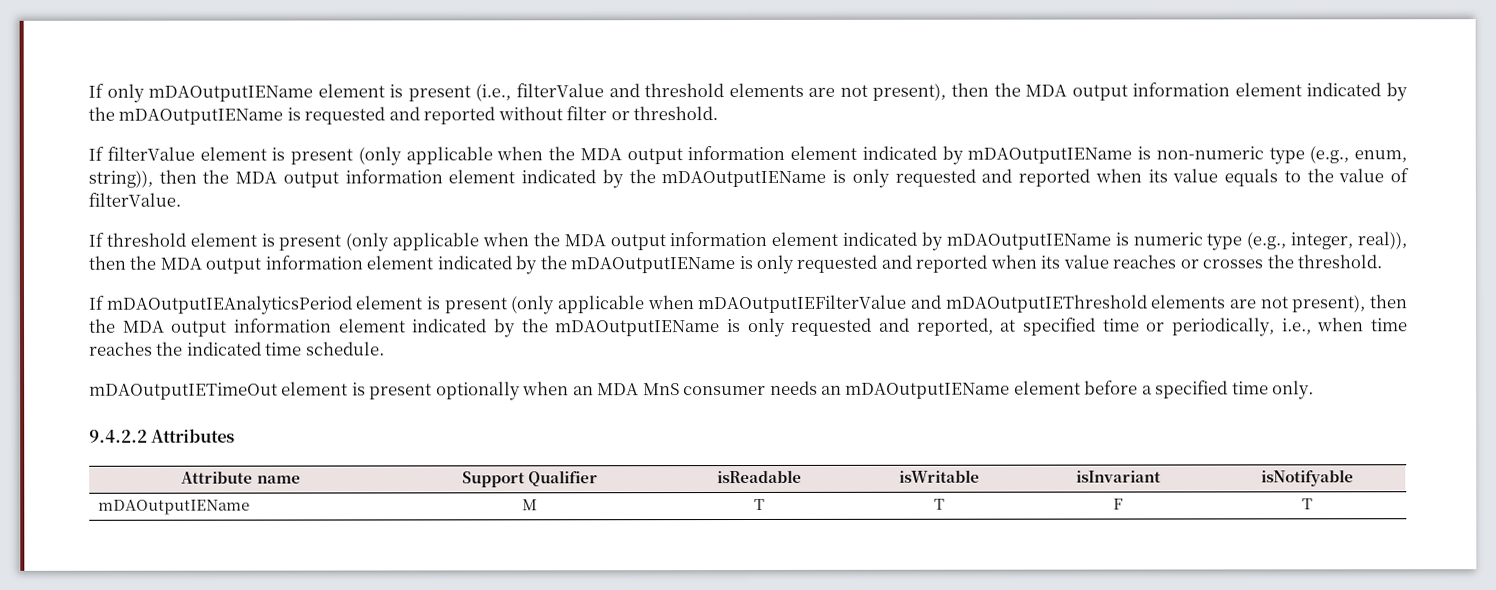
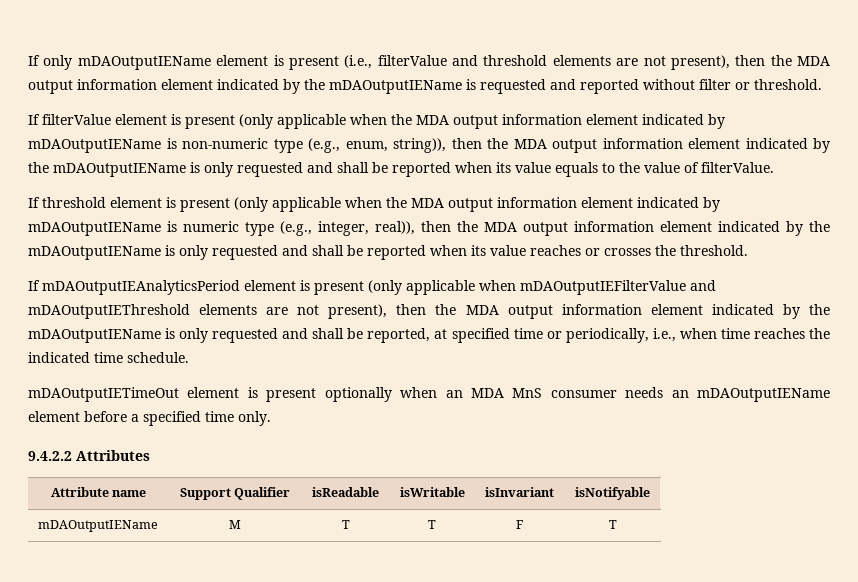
(1013, 175) none -> [337,162,388,173] shall be
(912, 261) none -> [312,245,363,256] shall be
(910, 324) none -> [312,328,364,339] shall be

